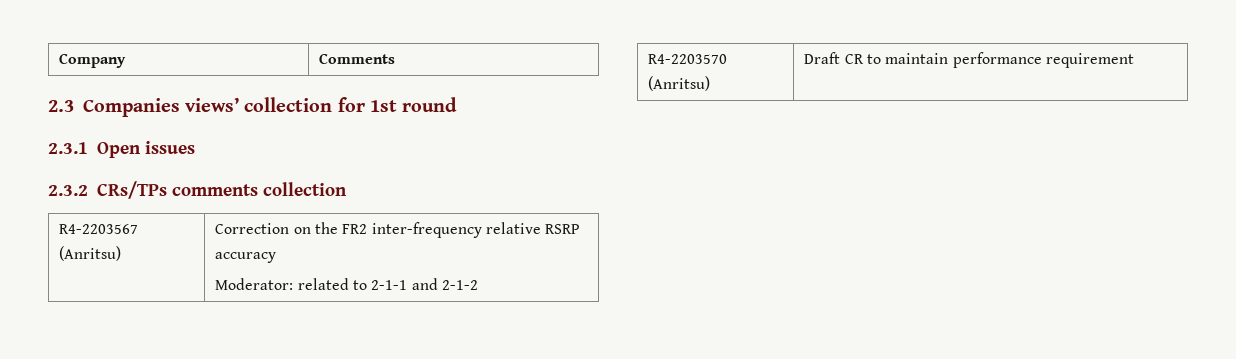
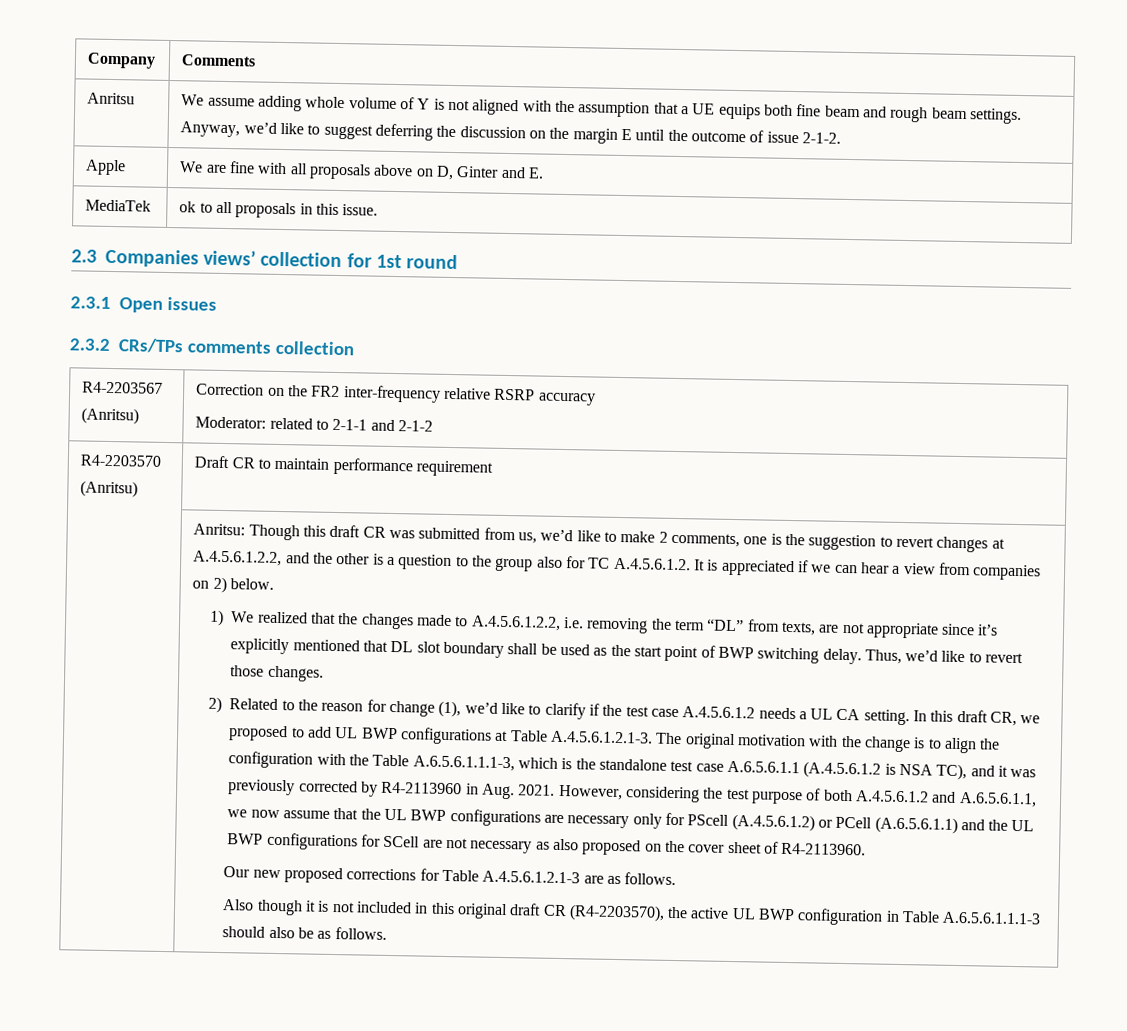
(396, 58) none -> [87,92,136,105] [181,94,1022,125] [180,121,841,144] [85,159,127,176] [179,161,544,181] [85,199,152,212] [179,201,379,219] // Anritsu | We assume adding whole volume of Y is not aligned with the assumption that a UE equips both fine beam and rough beam settings. Anyway, we’d like to suggest deferring the discussion on the margin E until the outcome of issue 2-1-2. // Apple | We are fine with all proposals above on D, Ginter and E. // MediaTek | ok to all proposals in this issue.
(1135, 60) none -> [193,523,1005,553] [193,550,1042,581] [192,576,275,594] [210,609,999,639] [230,638,1024,665] [230,665,324,682] [208,696,1041,727] [228,725,1001,754] [228,751,1037,781] [228,779,1037,808] [227,807,1035,834] [227,832,867,856] [223,866,677,886] [222,899,1042,926] [222,926,387,940] // | Anritsu: Though this draft CR was submitted from us, we’d like to make 2 comments, one is the suggestion to revert changes at A.4.5.6.1.2.2, and the other is a question to the group also for TC A.4.5.6.1.2. It is appreciated if we can hear a view from companies on 2) below. // 1) We realized that the changes made to A.4.5.6.1.2.2, i.e. removing the term “DL” from texts, are not appropriate since it’s explicitly mentioned that DL slot boundary shall be used as the start point of BWP switching delay. Thus, we’d like to revert those changes. // 2) Related to the reason for change (1), we’d like to clarify if the test case A.4.5.6.1.2 needs a UL CA setting. In this draft CR, we proposed to add UL BWP configurations at Table A.4.5.6.1.2.1-3. The original motivation with the change is to align the configuration with the Table A.6.5.6.1.1.1-3, which is the standalone test case A.6.5.6.1.1 (A.4.5.6.1.2 is NSA TC), and it was previously corrected by R4-2113960 in Aug. 2021. However, considering the test purpose of both A.4.5.6.1.2 and A.6.5.6.1.1, we now assume that the UL BWP configurations are necessary only for PScell (A.4.5.6.1.2) or PCell (A.6.5.6.1.1) and the UL BWP configurations for SCell are not necessary as also proposed on the cover sheet of R4-2113960. // Our new proposed corrections for Table A.4.5.6.1.2.1-3 are as follows. // Also though it is not included in this original draft CR (R4-2203570), the active UL BWP configuration in Table A.6.5.6.1.1.1-3 should also be as follows.

